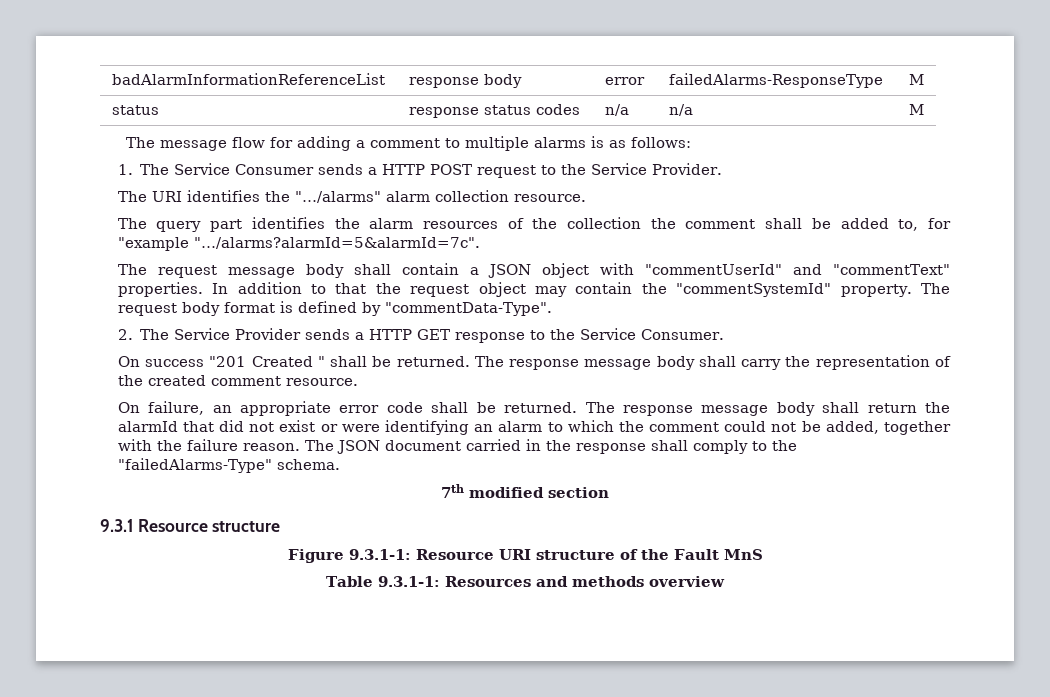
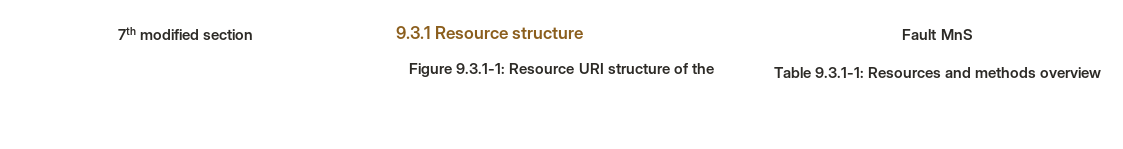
[111,73,385,85] [408,74,522,88] [604,77,645,85] [668,73,883,88] [908,74,924,85] [111,105,159,115] [408,104,580,118] [604,104,629,116] [668,104,693,116] [908,104,924,115] [126,136,692,151] [117,163,723,178] [117,190,586,203] [117,217,951,232] [117,237,480,251] [117,263,951,278] [117,282,951,297] [117,301,552,316] [117,328,725,343] [117,355,951,370] [117,375,358,386] [117,401,950,416] [117,420,951,435] [117,439,797,454] [117,458,340,473] badAlarmInformationReferenceList | response body | error | failedAlarms-ResponseType | M // status | response status codes | n/a | n/a | M // The message flow for adding a comment to multiple alarms is as follows: // 1. The Service Consumer sends a HTTP POST request to the Service Provider. // The URI identifies the "…/alarms" alarm collection resource. // The query part identifies the alarm resources of the collection the comment shall be added to, for "example "…/alarms?alarmId=5&alarmId=7c". // The request message body shall contain a JSON object with "commentUserId" and "commentText" properties. In addition to that the request object may contain the "commentSystemId" property. The request body format is defined by "commentData-Type". // 2. The Service Provider sends a HTTP GET response to the Service Consumer. // On success "201 Created " shall be returned. The response message body shall carry the representation of the created comment resource. // On failure, an appropriate error code shall be returned. The response message body shall return the alarmId that did not exist or were identifying an alarm to which the comment could not be added, together with the failure reason. The JSON document carried in the response shall comply to the "failedAlarms-Type" schema. // -> (117, 33) none

